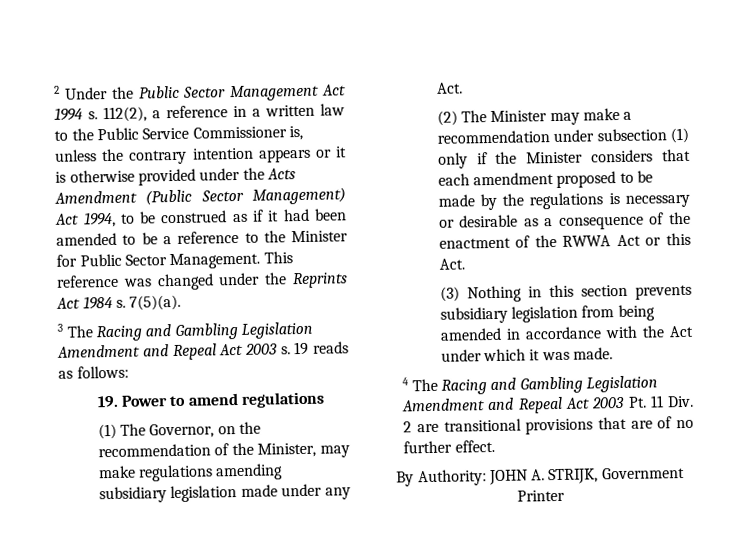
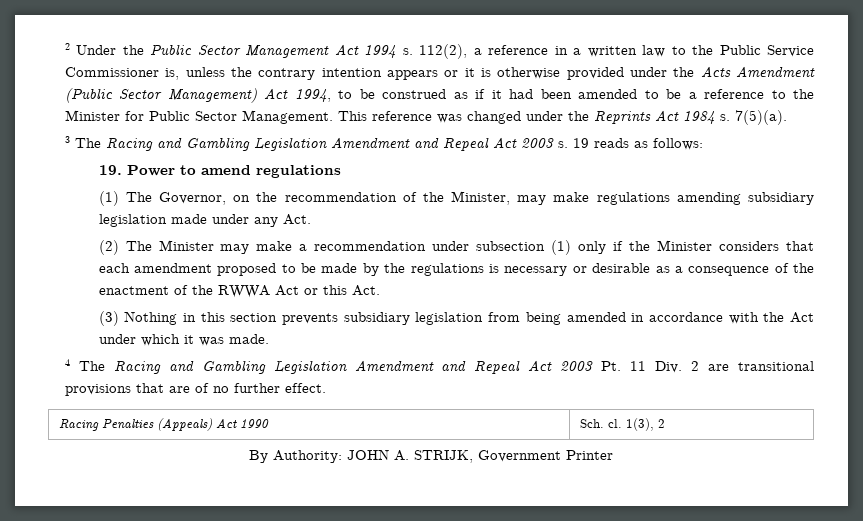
(495, 446) none -> [58,418,269,431] [579,418,665,431] // Racing Penalties (Appeals) Act 1990 | Sch. cl. 1(3), 2

